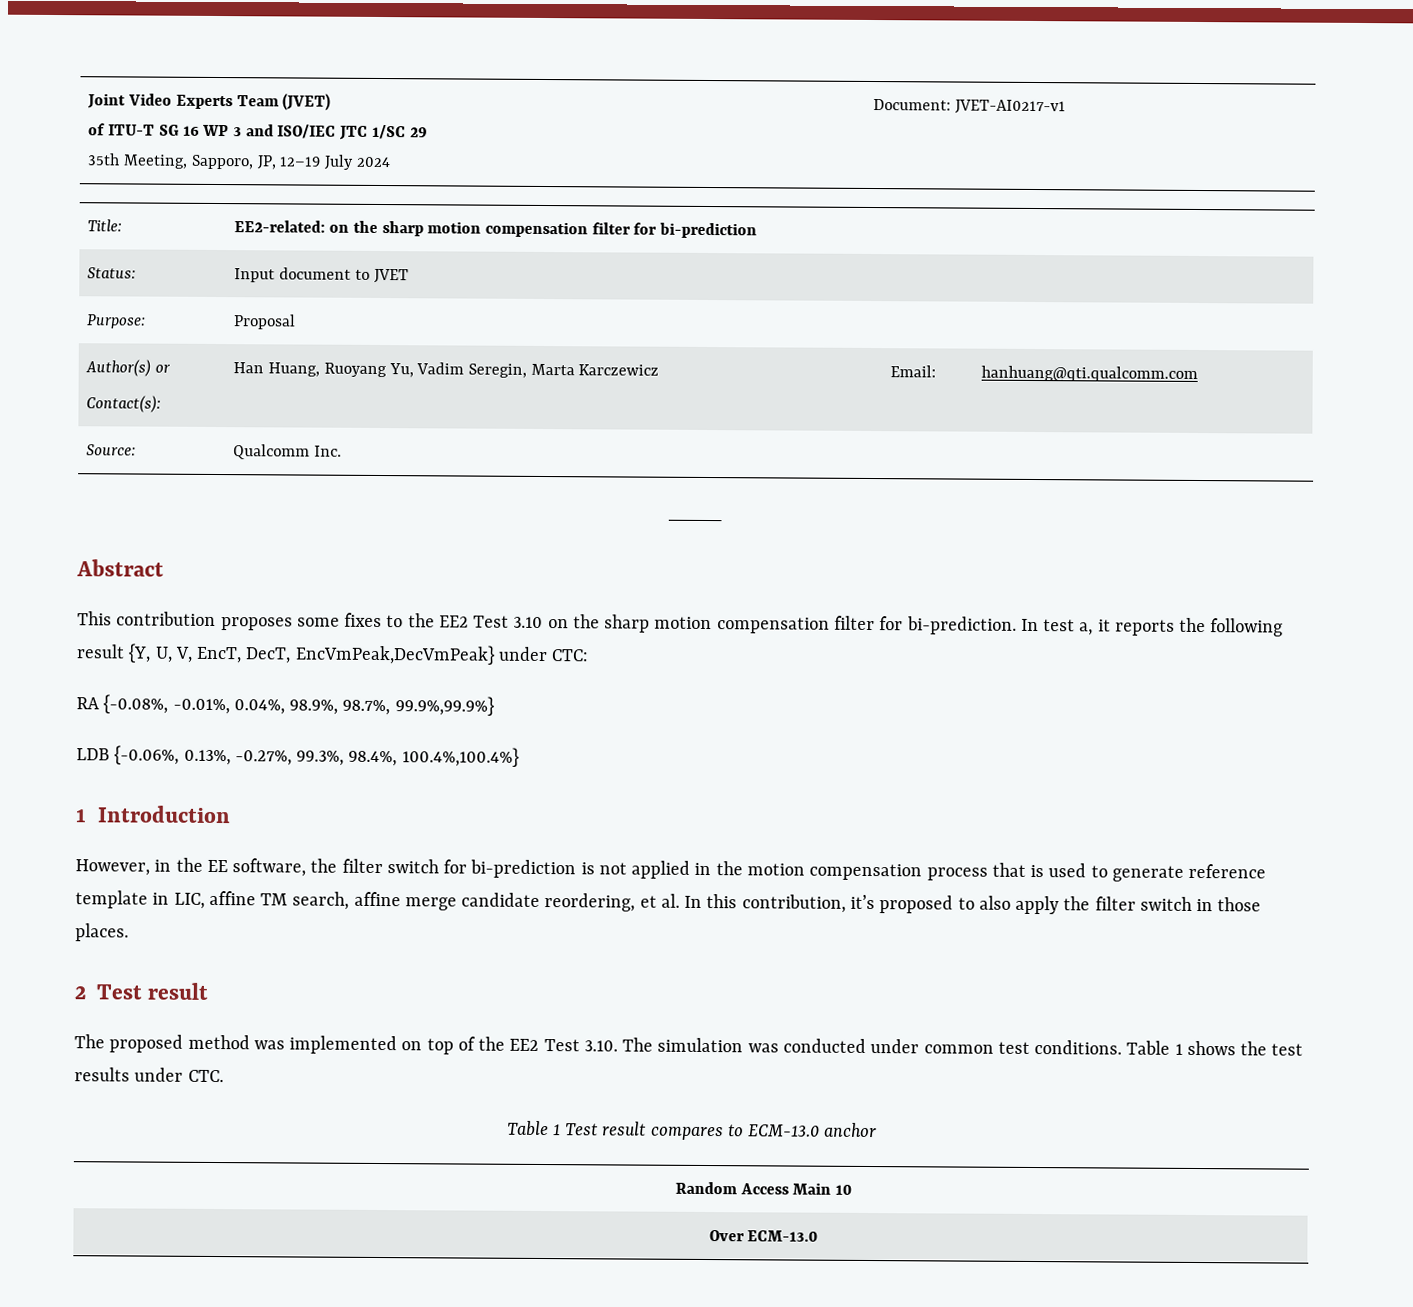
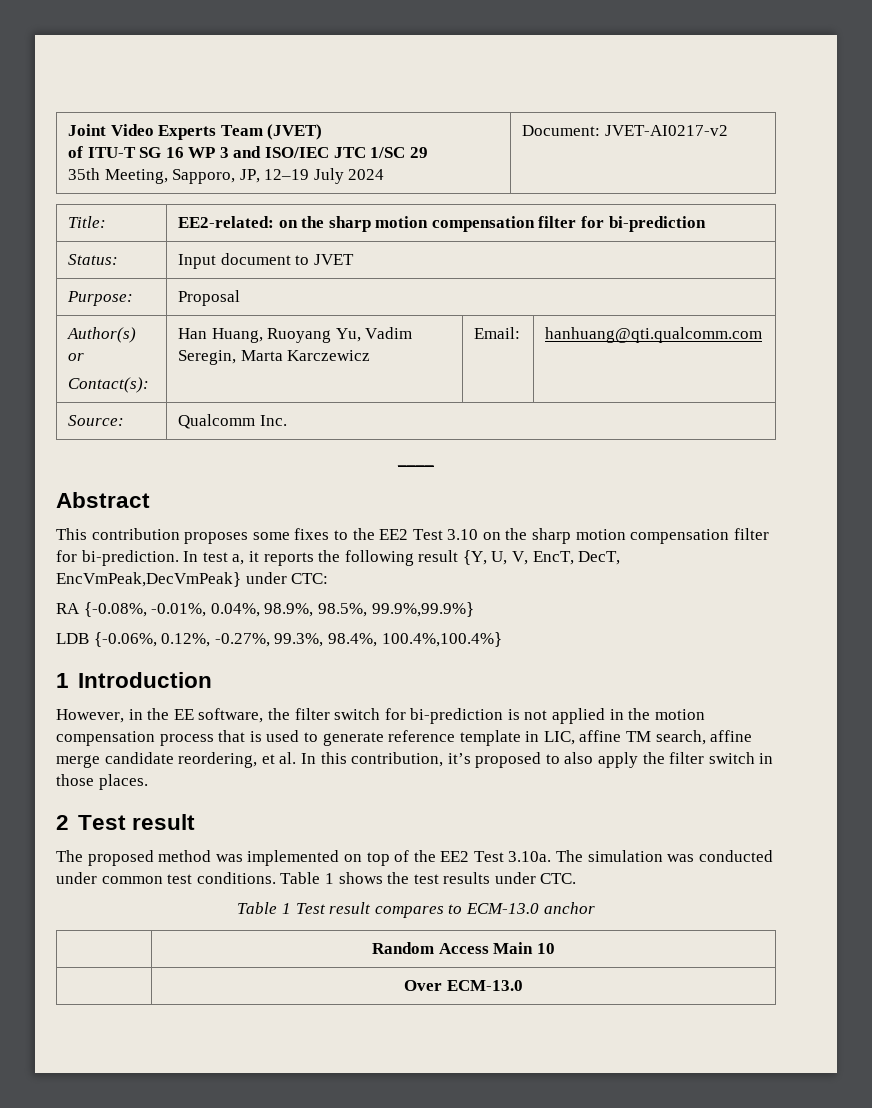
[955,99,1067,115] JVET-AI0217-v1 -> [604,125,728,136] JVET-AI0217-v2
[342,699,391,716] 98.7%, -> [317,603,367,617] 98.5%,
[183,749,231,766] 0.13%, -> [161,633,211,647] 0.12%,
[583,1040,618,1052] 3.10. -> [508,851,552,862] 3.10a.

